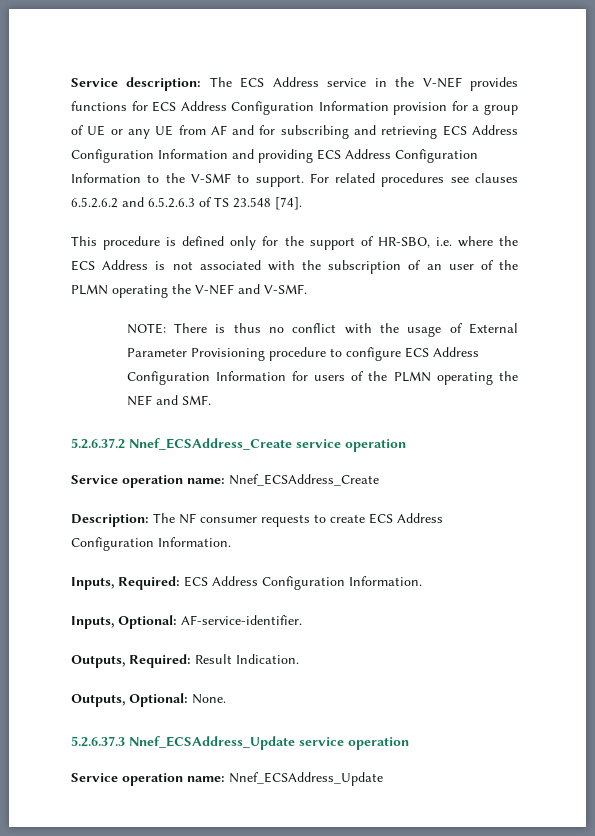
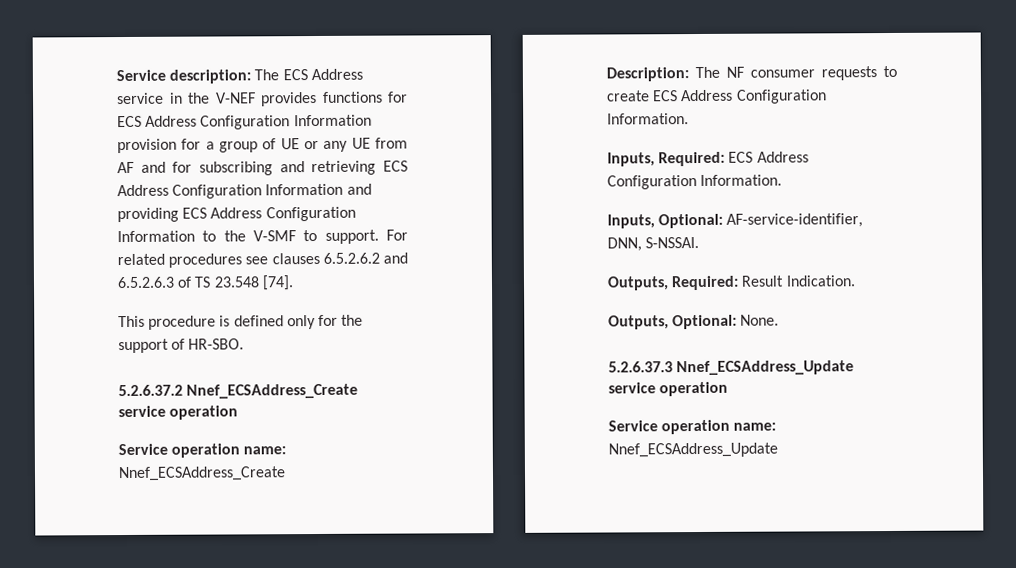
[377,236,518,248] [71,260,518,274] [71,284,307,298] [126,323,518,337] [126,347,479,361] [126,371,518,385] [126,395,211,406] HR-SBO, i.e. where the ECS Address is not associated with the subscription of an user of the PLMN operating the V-NEF and V-SMF. // NOTE: There is thus no conflict with the usage of External Parameter Provisioning procedure to configure ECS Address Configuration Information for users of the PLMN operating the NEF and SMF. -> [188,338,245,350] HR-SBO.
[181,615,302,625] AF-service-identifier. -> [726,213,864,228] [607,236,700,252] AF-service-identifier, DNN, S-NSSAI.

